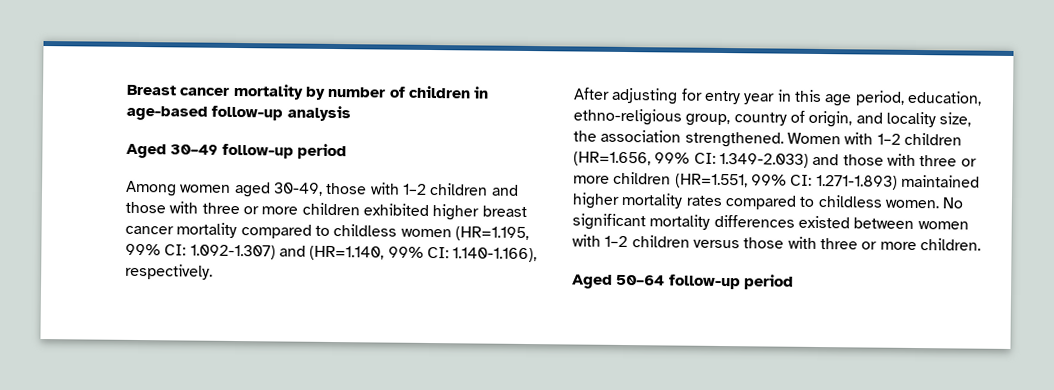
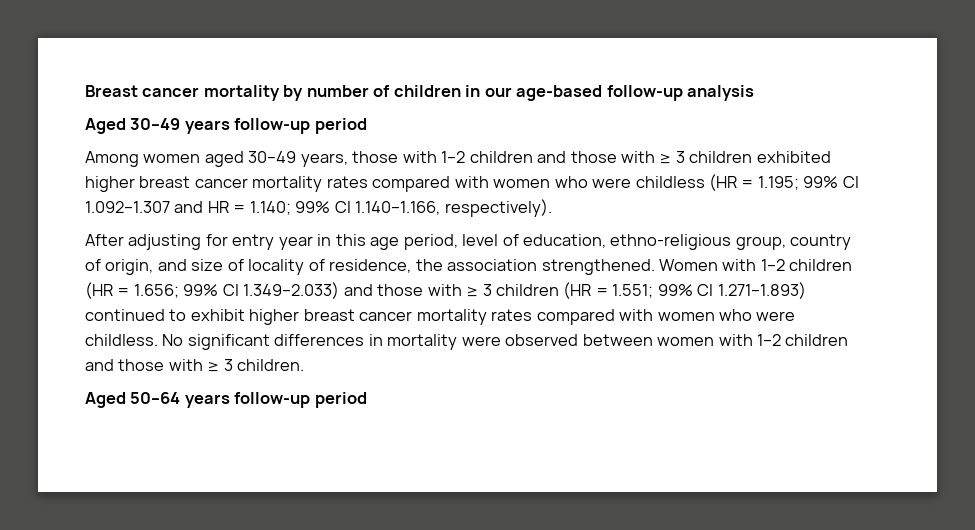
(490, 92) none -> [484,87,512,97] our
(219, 149) none -> [184,120,230,134] years
[272,182,323,196] 30-49, -> [248,151,348,167] 30–49 years,
[201,202,299,215] three or more -> [659,151,685,164] ≥ 3
[240,224,529,242] [125,243,538,263] [125,263,213,280] compared to childless women (HR=1.195, 99% CI: 1.092-1.307) and (HR=1.140, 99% CI: 1.140-1.166), respectively. -> [326,174,859,192] [85,199,552,217] rates compared with women who were childless (HR = 1.195; 99% CI 1.092–1.307 and HR = 1.140; 99% CI 1.140–1.166, respectively).
(905, 98) none -> [462,234,519,246] level of
[885,111,972,128] locality size, -> [191,259,412,275] size of locality of residence,
[573,151,977,168] [573,171,980,190] [572,192,964,210] [572,213,850,231] (HR=1.656, 99% CI: 1.349-2.033) and those with three or more children (HR=1.551, 99% CI: 1.271-1.893) maintained higher mortality rates compared to childless women. No significant mortality differences existed -> [85,282,806,299] [85,309,796,325] [85,334,579,350] (HR = 1.656; 99% CI 1.349–2.033) and those with ≥ 3 children (HR = 1.551; 99% CI 1.271–1.893) continued to exhibit higher breast cancer mortality rates compared with women who were childless. No significant differences in mortality were observed
[692,236,917,251] versus those with three or more -> [85,359,233,372] and those with ≥ 3
(666, 280) none -> [184,394,230,408] years

